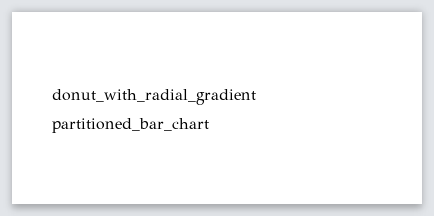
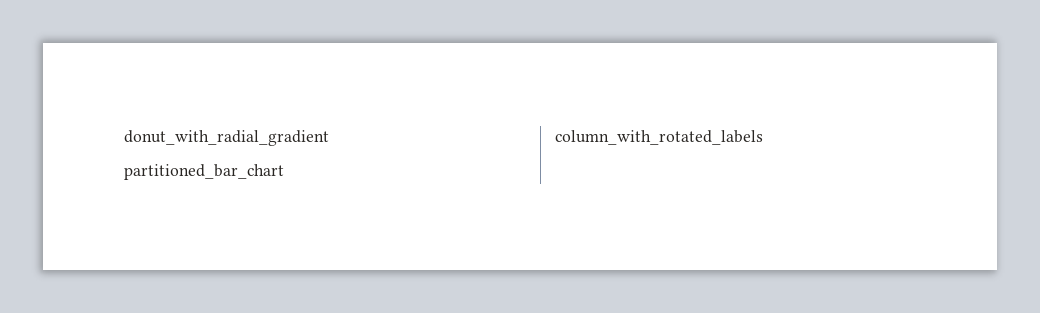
(209, 125) none -> [555,130,763,145] // column_with_rotated_labels

